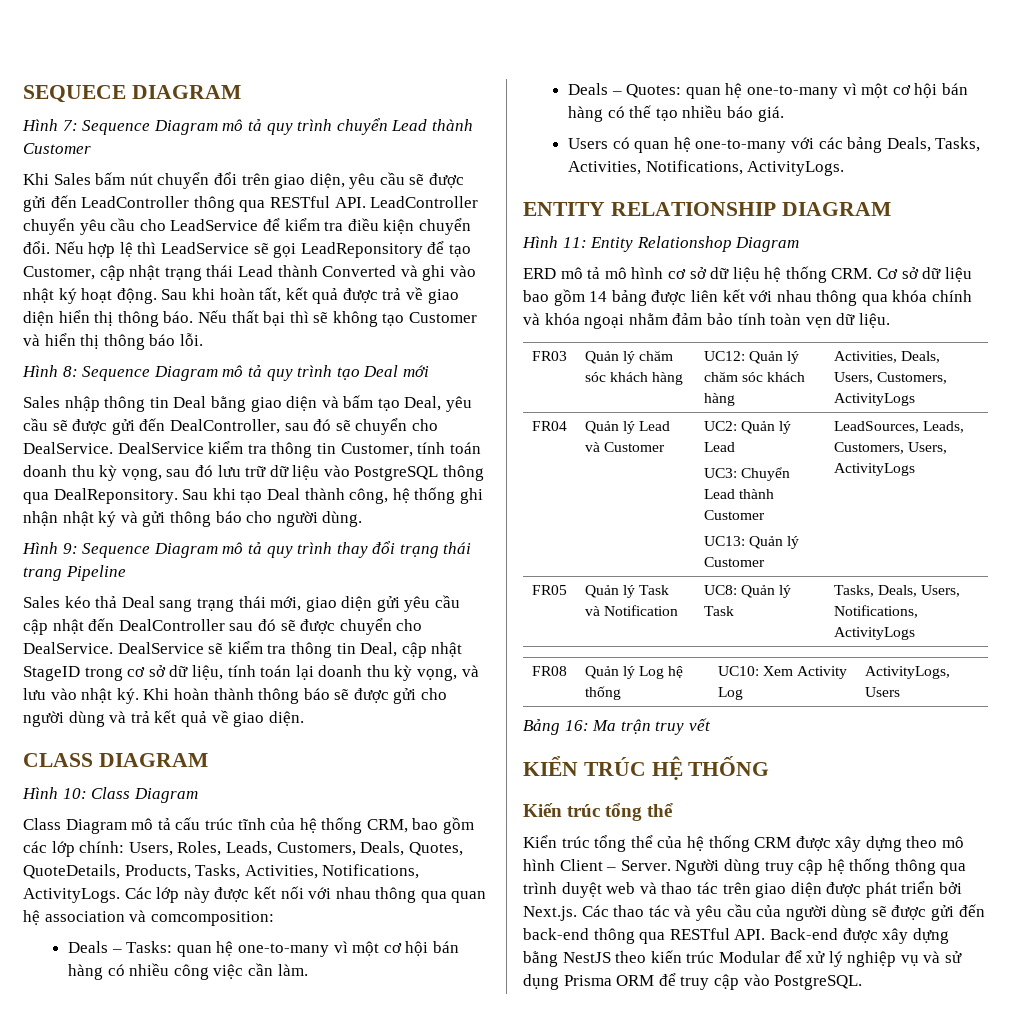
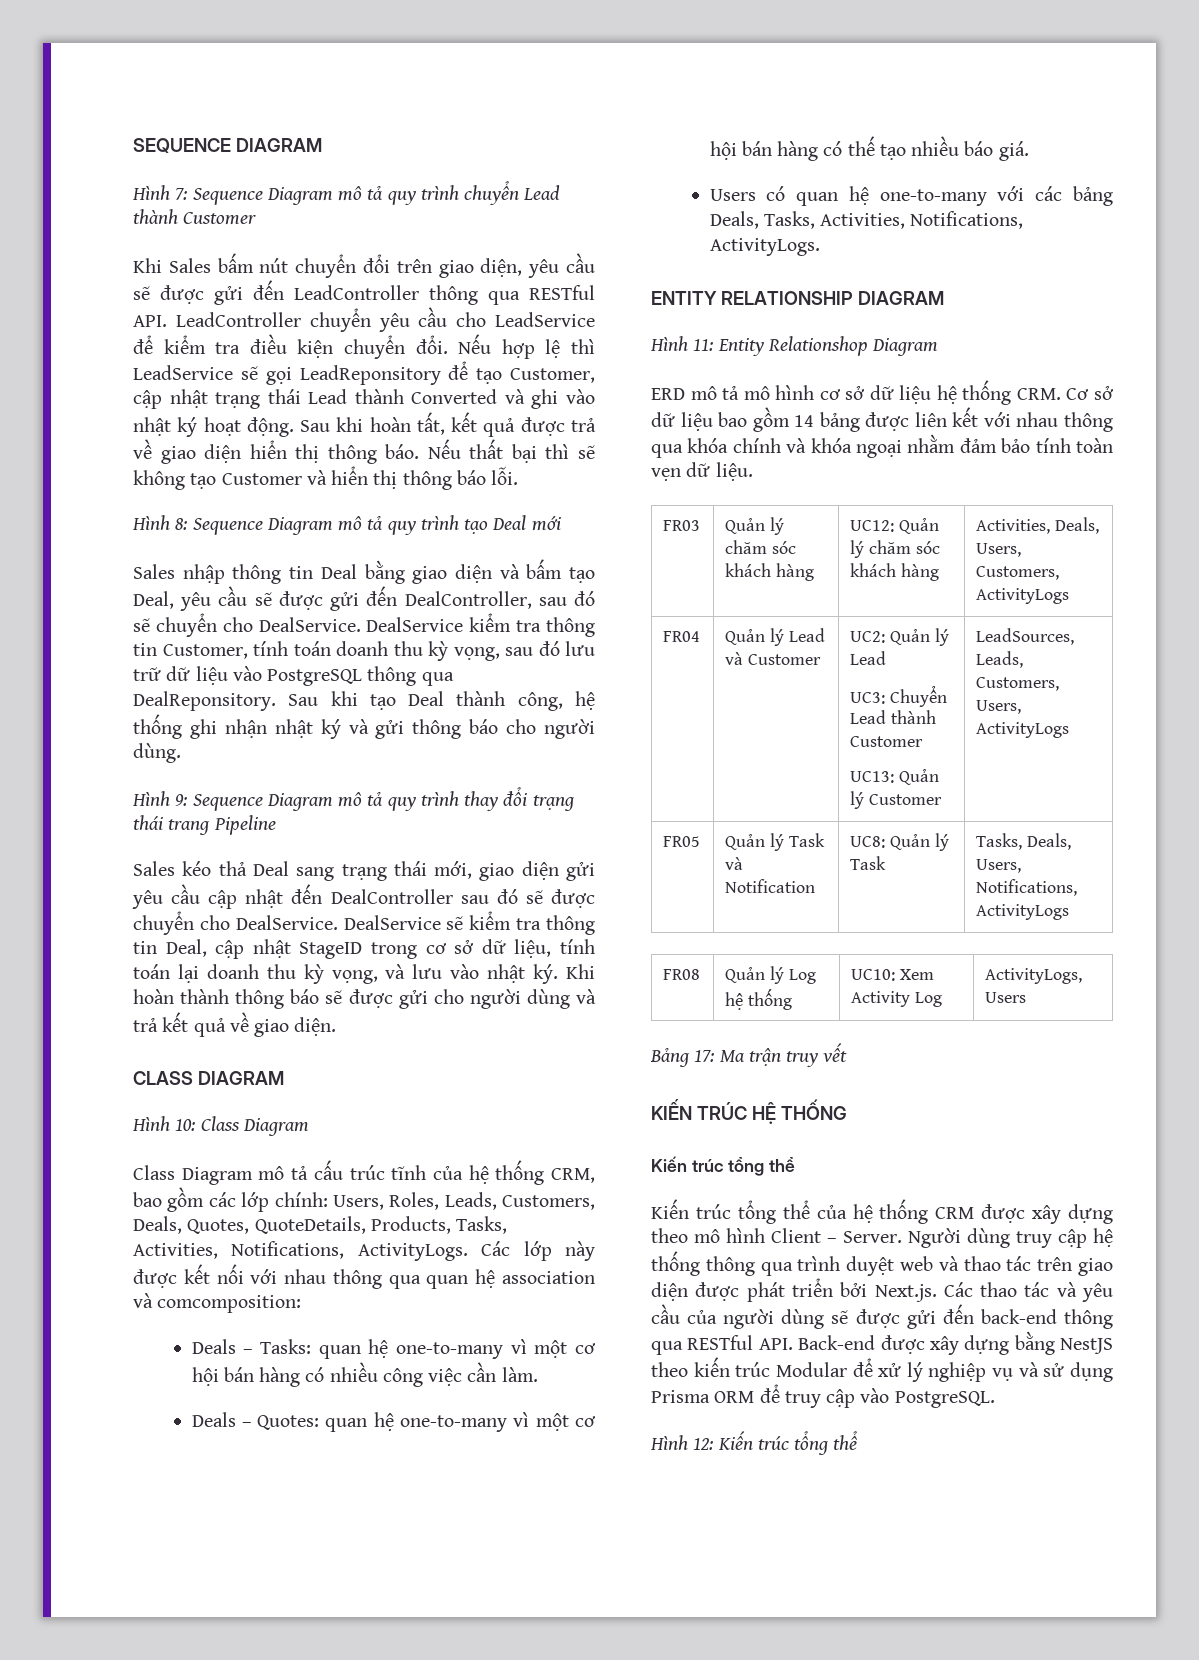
[23,85,126,103] SEQUECE -> [133,138,231,153] SEQUENCE
[564,720,589,731] 16: -> [694,1050,715,1062] 17:
[523,756,578,776] KIỂN -> [651,1099,692,1120] KIẾN
[523,835,557,848] Kiển -> [651,1199,689,1219] Kiến
(863, 982) none -> [650,1431,859,1455] // Hình 12: Kiến trúc tổng thể

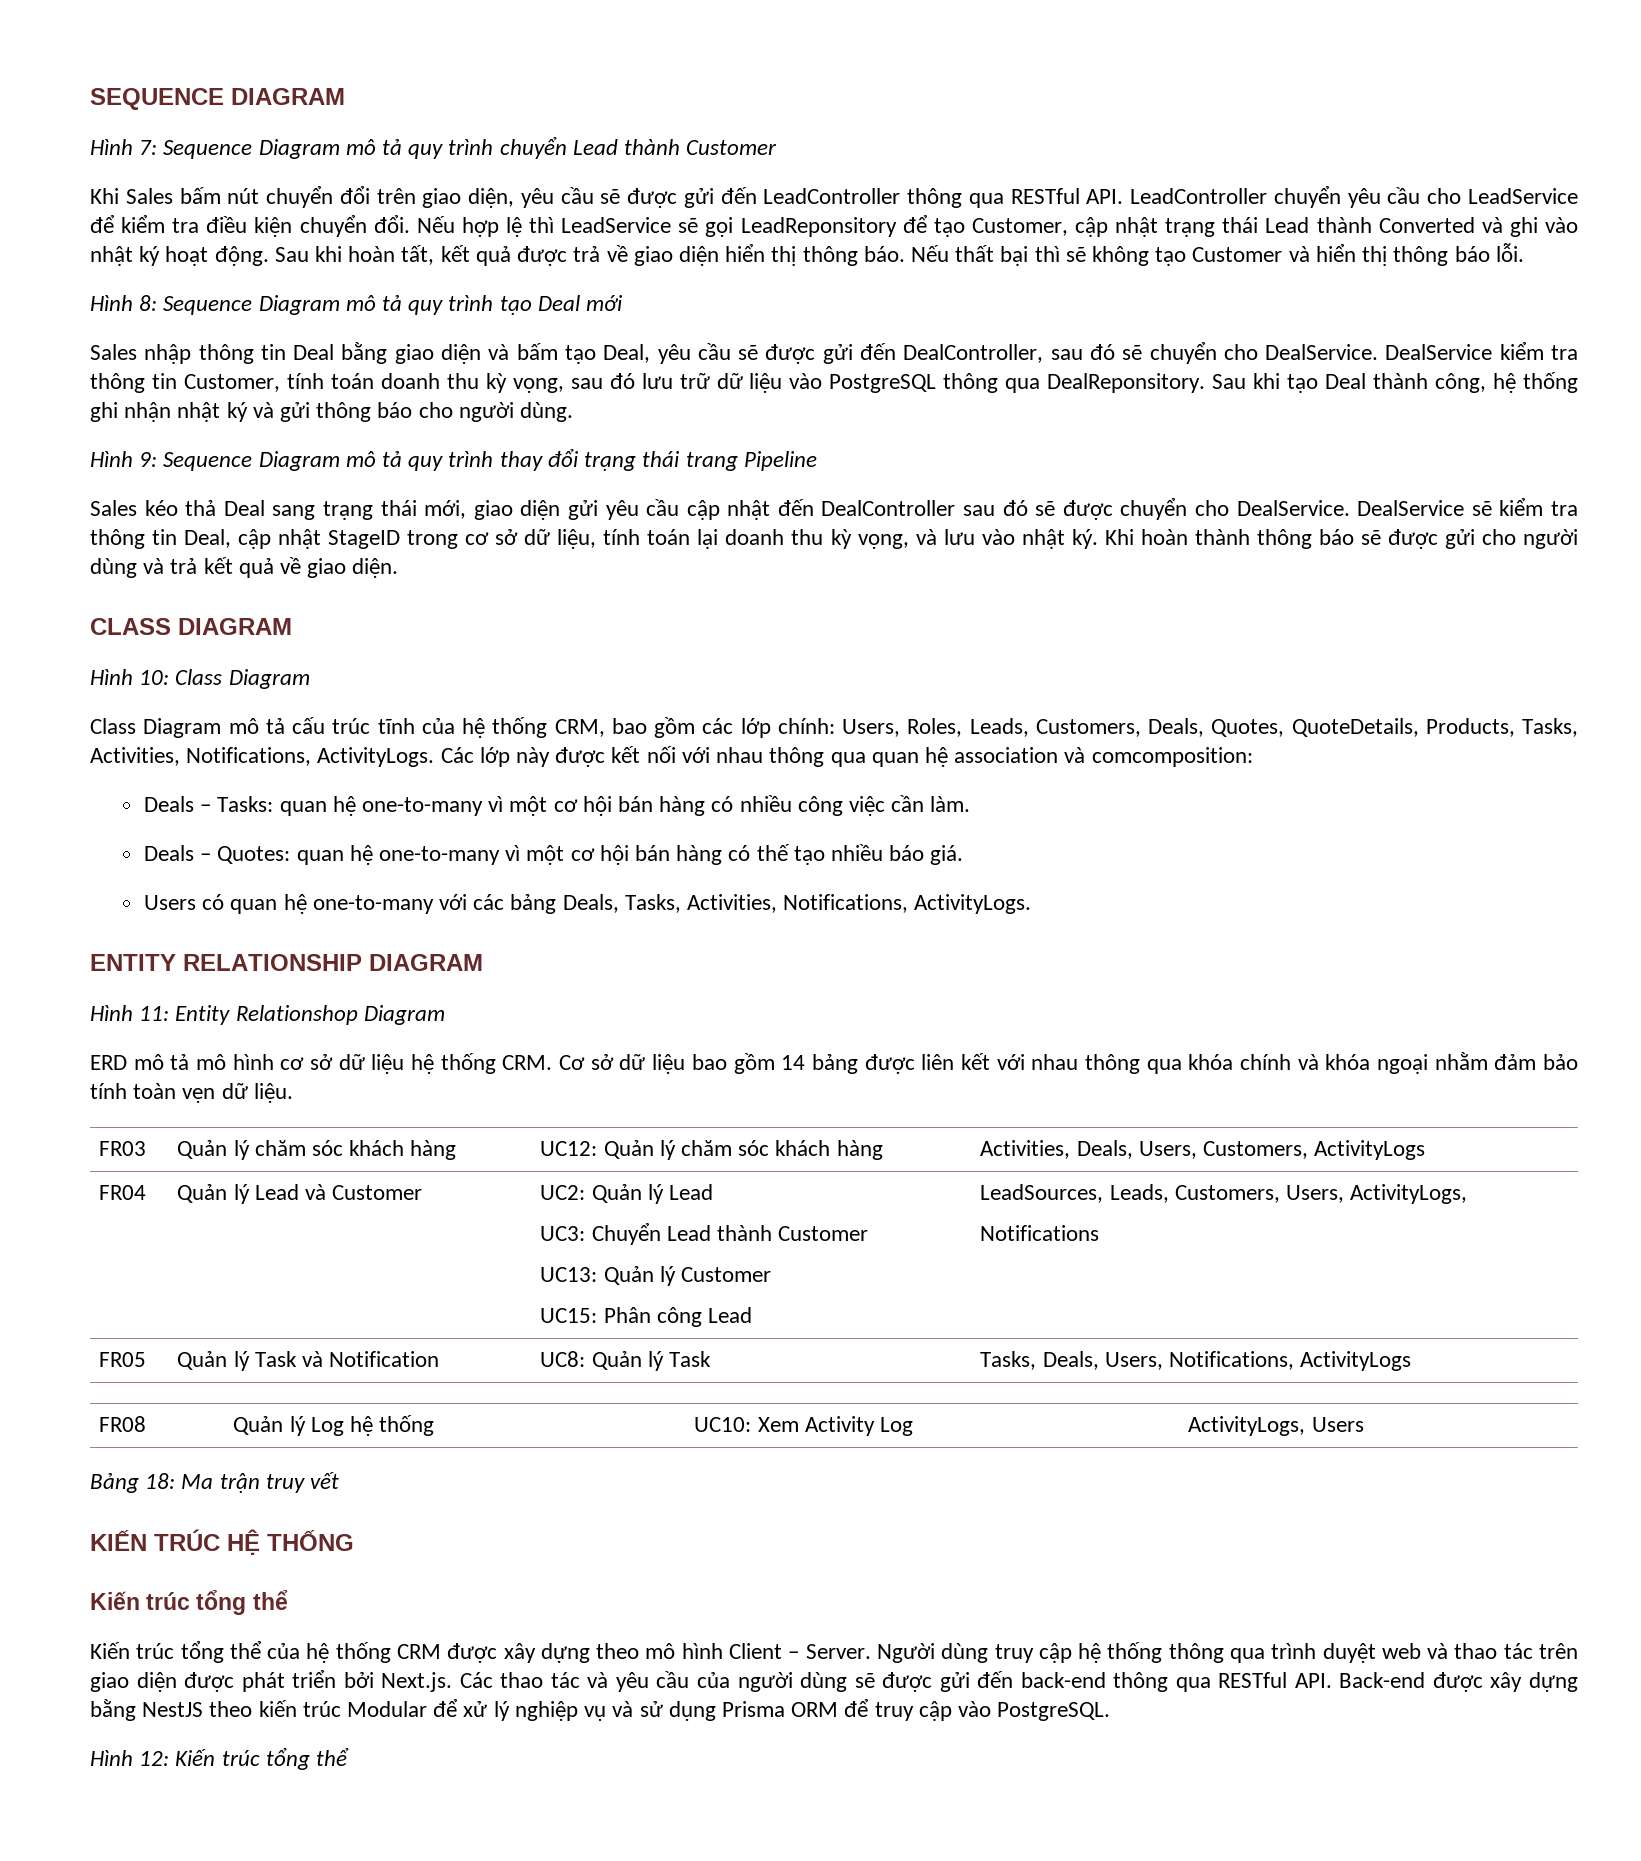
(942, 799) none -> [540,1307,752,1327] // UC15: Phân công Lead
[976,722,1070,738] ActivityLogs -> [1350,1184,1468,1204] [980,1225,1100,1241] ActivityLogs, // Notifications
[694,1050,715,1062] 17: -> [145,1473,176,1489] 18:

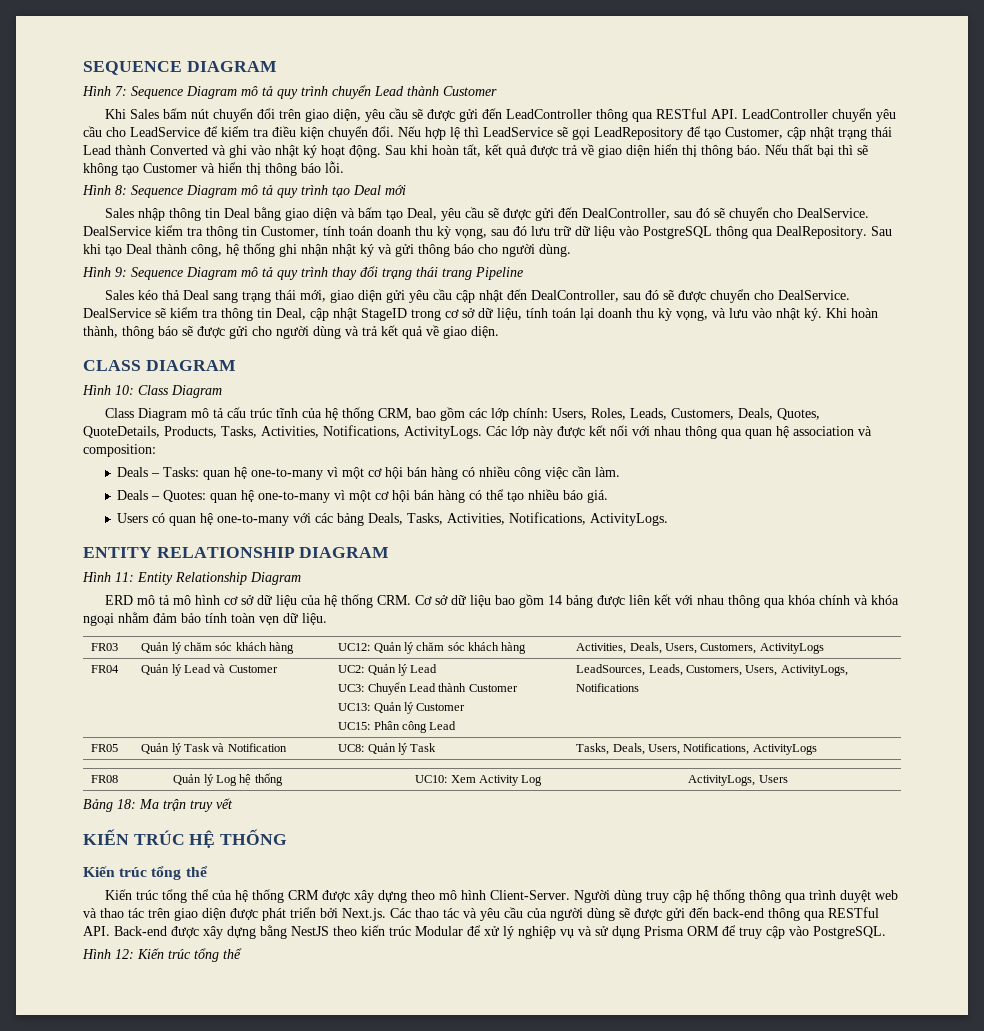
[740,217,897,237] LeadReponsitory -> [594,127,683,140] LeadRepository
[1047,373,1206,393] DealReponsitory. -> [776,226,867,239] DealRepository.
[821,500,956,516] DealController -> [531,290,620,302] DealController,
[1194,529,1250,545] thành -> [83,326,118,338] thành,
[1091,747,1253,767] comcomposition: -> [83,444,156,457] composition:
[756,844,790,861] thế -> [486,489,505,500] thể
[235,1005,358,1025] Relationshop -> [175,572,247,585] Relationship
(405, 1064) none -> [301,595,322,605] của
[729,1643,871,1659] Client – Server. -> [490,890,571,900] Client-Server.

